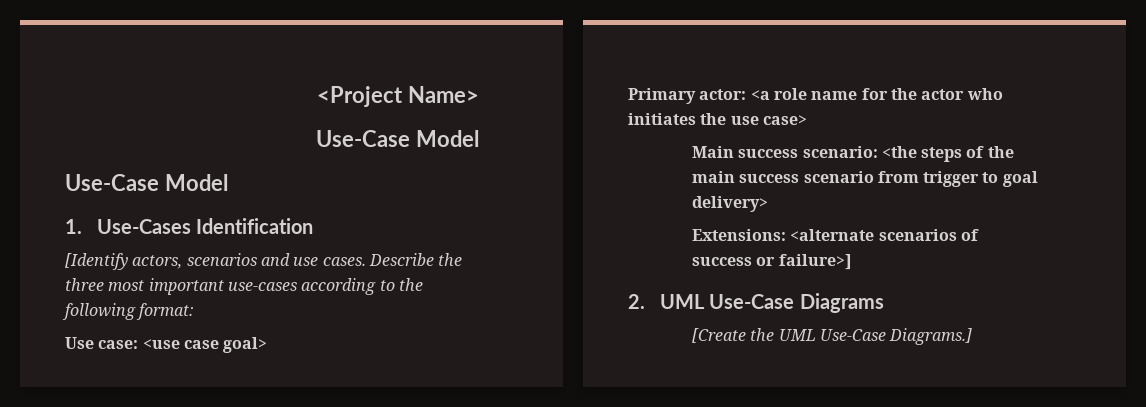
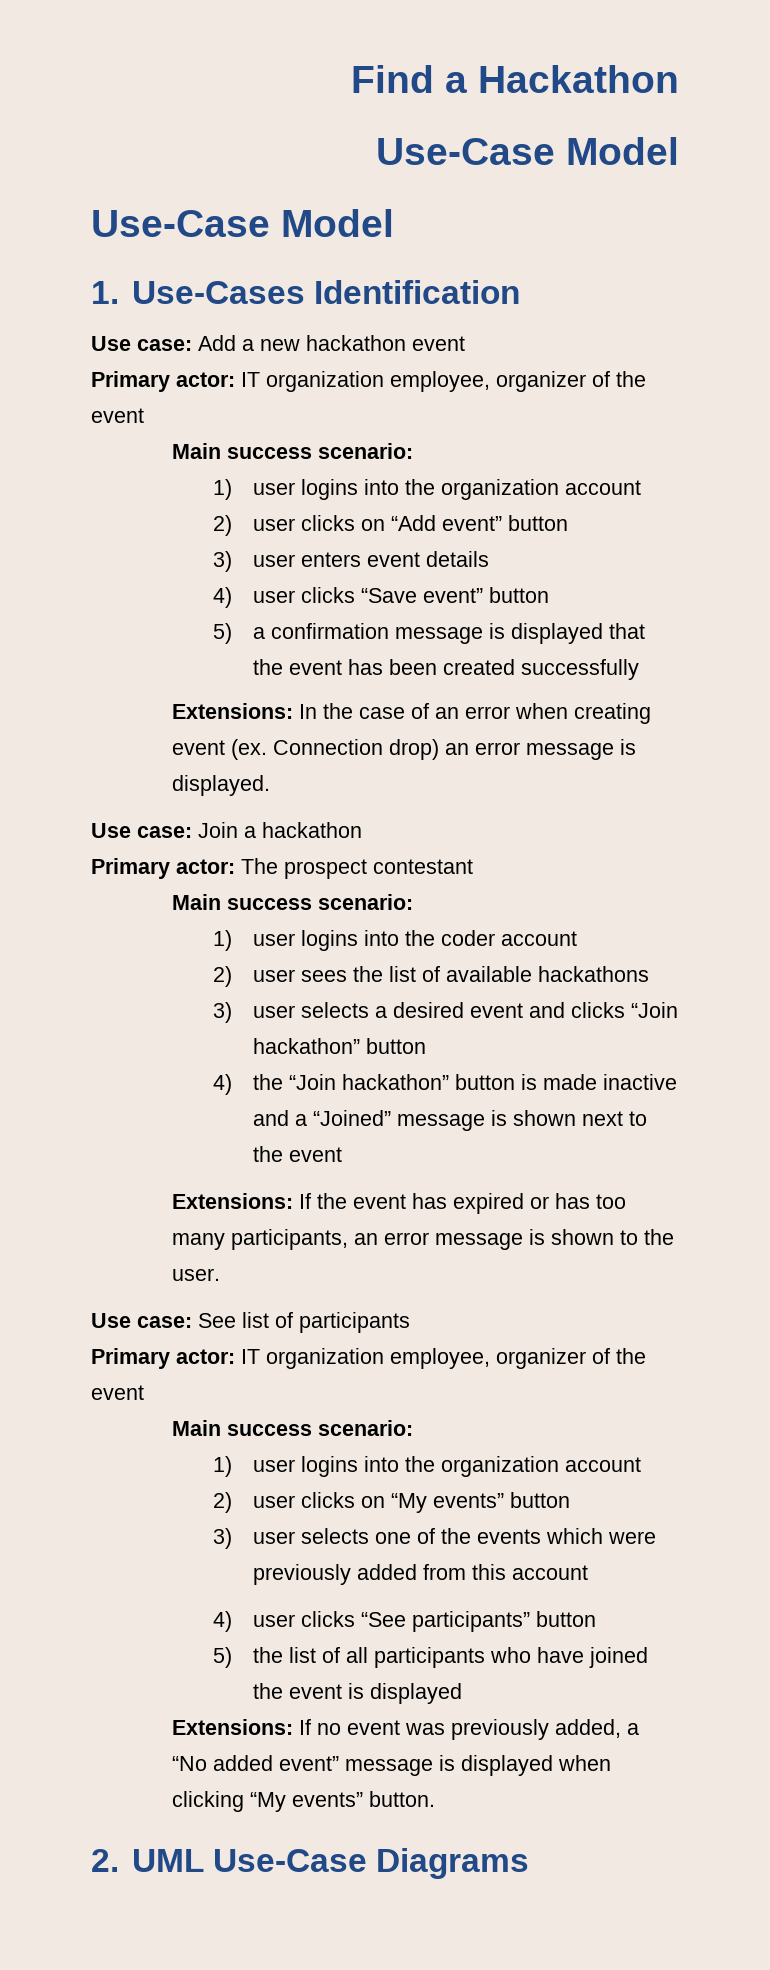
[317,86,479,107] <Project Name> -> [351,65,679,93] Find a Hackathon
[65,253,463,270] [65,278,423,295] [62,303,195,320] [65,337,268,353] [628,88,1003,104] [628,113,807,125] [691,146,1014,162] [691,171,1038,187] [691,196,768,212] [691,229,979,241] [691,254,852,270] [Identify actors, scenarios and use cases. Describe the three most important use-cases according to the following format: // Use case: <use case goal> // Primary actor: <a role name for the actor who initiates the use case> // Main success scenario: <the steps of the main success scenario from trigger to goal delivery> // Extensions: <alternate scenarios of success or failure>] -> [91,335,465,351] [91,371,646,392] [91,408,144,423] [172,443,414,459] [212,479,642,500] [212,515,569,536] [212,551,490,572] [212,587,550,608] [212,623,646,644] [253,659,640,680] [172,703,652,724] [172,739,637,760] [172,775,271,796] [91,822,362,838] [91,858,473,879] [172,894,414,910] [212,930,578,951] [212,966,650,987] [212,1002,679,1023] [253,1038,427,1054] [212,1074,678,1095] [253,1110,648,1131] [253,1146,343,1162] [172,1193,627,1214] [172,1229,675,1250] [172,1268,221,1281] [91,1312,410,1333] [91,1348,646,1369] [91,1385,144,1400] [172,1420,414,1436] [212,1456,642,1477] [212,1492,571,1513] [212,1528,657,1549] [253,1564,589,1585] [212,1611,597,1632] [212,1647,649,1668] [253,1683,463,1704] [172,1719,640,1740] [172,1755,612,1776] [172,1791,436,1812] Use case: Add a new hackathon event // Primary actor: IT organization employee, organizer of the event // Main success scenario: // 1) user logins into the organization account // 2) user clicks on “Add event” button // 3) user enters event details // 4) user clicks “Save event” button // 5) a confirmation message is displayed that the event has been created successfully // Extensions: In the case of an error when creating event (ex. Connection drop) an error message is displayed. // Use case: Join a hackathon // Primary actor: The prospect contestant // Main success scenario: // 1) user logins into the coder account // 2) user sees the list of available hackathons // 3) user selects a desired event and clicks “Join hackathon” button // 4) the “Join hackathon” button is made inactive and a “Joined” message is shown next to the event // Extensions: If the event has expired or has too many participants, an error message is shown to the user. // Use case: See list of participants // Primary actor: IT organization employee, organizer of the event // Main success scenario: // 1) user logins into the organization account // 2) user clicks on “My events” button // 3) user selects one of the events which were previously added from this account // 4) user clicks “See participants” button // 5) the list of all participants who have joined the event is displayed // Extensions: If no event was previously added, a “No added event” message is displayed when clicking “My events” button.
[691,328,973,345] // [Create the UML Use-Case Diagrams.] -> (529, 1863) none

